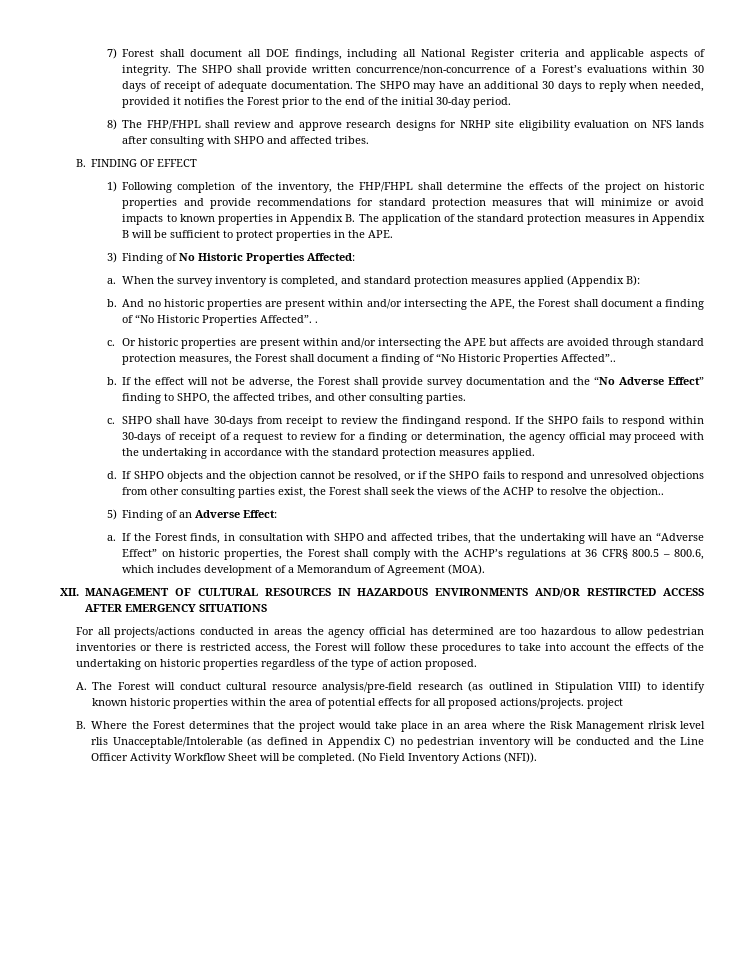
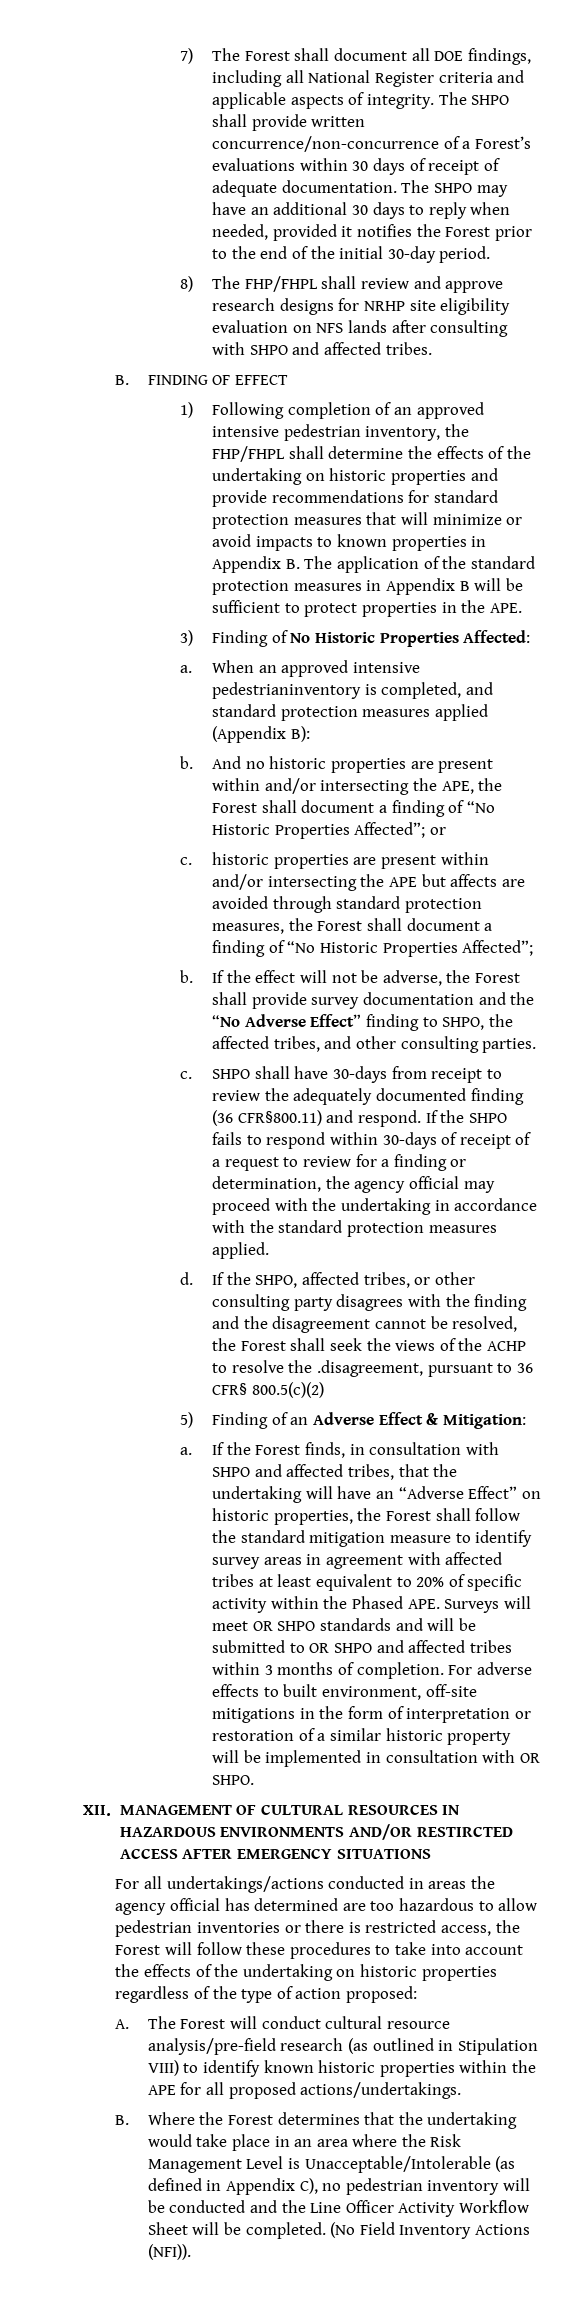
(117, 53) none -> [212,48,241,61] The
[255,182,273,190] the -> [393,402,484,419] [212,424,361,441] an approved intensive pedestrian
[604,182,641,193] project -> [212,468,303,485] undertaking
[157,276,268,287] the survey inventory -> [258,660,420,677] [212,682,362,699] an approved intensive pedestrianinventory
[260,315,319,323] [106,338,137,346] Affected”. . // c. Or -> [354,822,446,838] [179,857,192,865] Affected”; or // c.
[561,354,617,362] Affected”.. -> [462,940,534,956] Affected”;
[401,416,461,427] findingand -> [293,1088,524,1105] [212,1110,354,1126] adequately documented finding (36 CFR§800.11) and
[133,471,297,482] SHPO objects and the objection -> [226,1272,475,1288] [212,1294,528,1311] [212,1316,371,1333] the SHPO, affected tribes, or other consulting party disagrees with the finding and the disagreement
[404,471,704,482] [122,487,307,498] or if the SHPO fails to respond and unresolved objections from other consulting parties exist, -> (518, 1324) none
[610,487,665,498] objection.. -> [316,1360,533,1377] [212,1382,324,1398] .disagreement, pursuant to 36 CFR§ 800.5(c)(2)
[243,510,278,518] Effect: -> [378,1412,526,1429] Effect & Mitigation:
[372,549,704,560] [122,564,486,576] comply with the ACHP’s regulations at 36 CFR§ 800.5 – 800.6, which includes development of a Memorandum of Agreement (MOA). -> [475,1508,521,1521] [212,1530,533,1547] [212,1552,503,1569] [212,1574,523,1591] [212,1596,531,1613] [212,1618,476,1631] [212,1640,512,1653] [212,1662,532,1679] [212,1684,477,1700] [212,1706,531,1723] [212,1728,512,1745] [212,1750,540,1767] [212,1775,255,1785] follow the standard mitigation measure to identify survey areas in agreement with affected tribes at least equivalent to 20% of specific activity within the Phased APE. Surveys will meet OR SHPO standards and will be submitted to OR SHPO and affected tribes within 3 months of completion. For adverse effects to built environment, off-site mitigations in the form of interpretation or restoration of a similar historic property will be implemented in consultation with OR SHPO.
[114,627,196,638] projects/actions -> [166,1876,324,1893] undertakings/actions
[424,659,477,670] proposed. -> [346,1986,418,2003] proposed:
[289,698,413,709] area of potential effects -> [147,2085,176,2095] APE
[500,698,624,709] actions/projects. project -> [300,2082,462,2099] actions/undertakings.
[298,721,335,732] project -> [427,2112,518,2129] undertaking
[647,721,705,729] [91,737,109,745] rlrisk level rlis -> [246,2156,300,2169] Level is
[384,736,396,747] C) -> [299,2178,318,2194] C),

